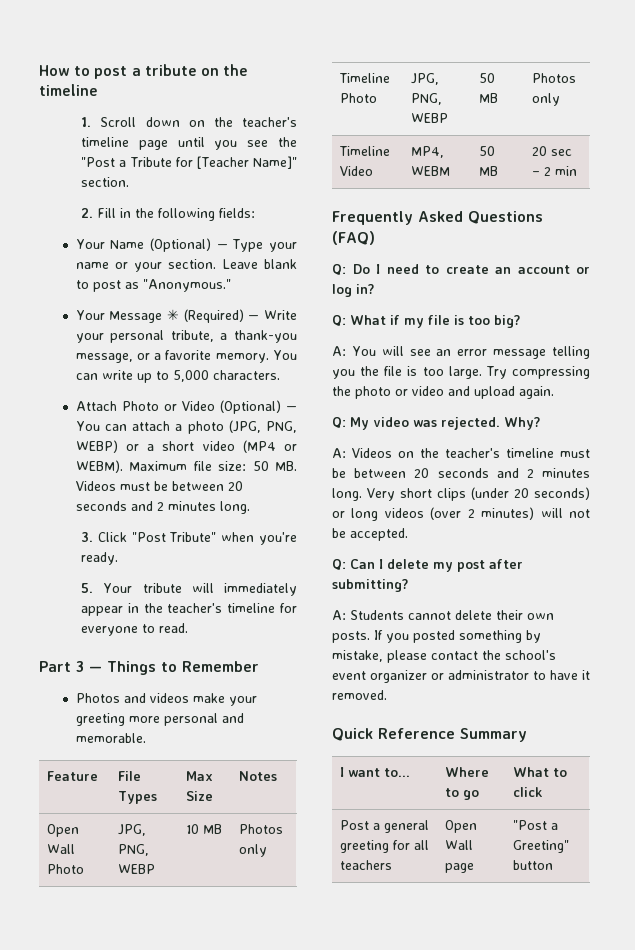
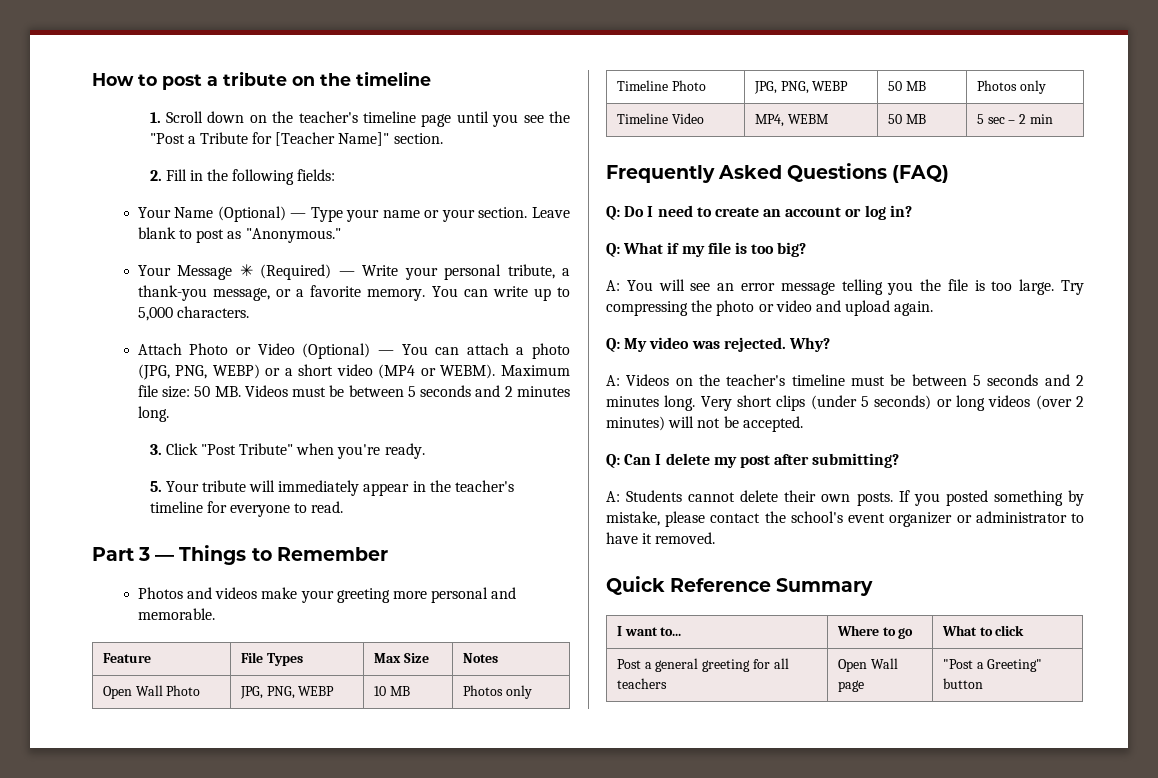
[227,481,243,491] 20 -> [407,386,416,397] 5
[532,146,548,156] 20 -> [976,114,984,124] 5
[414,468,430,478] 20 -> [973,375,981,386] 5
[514,488,529,498] 20 -> [861,396,869,407] 5

